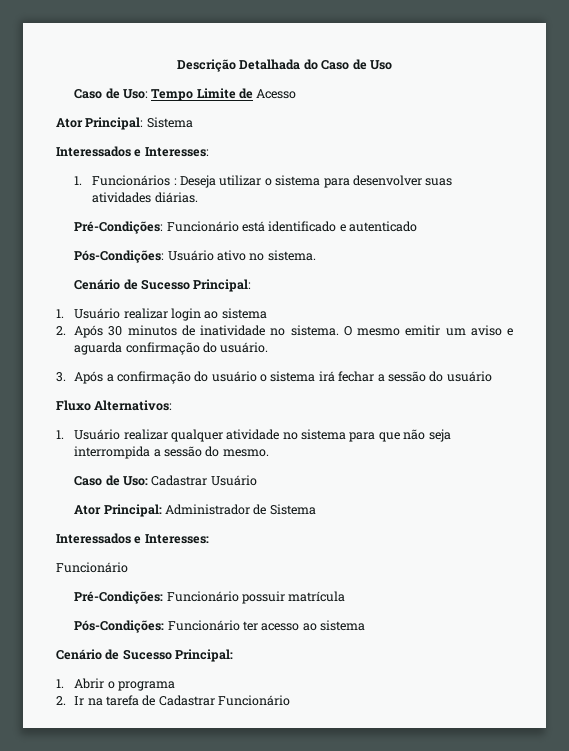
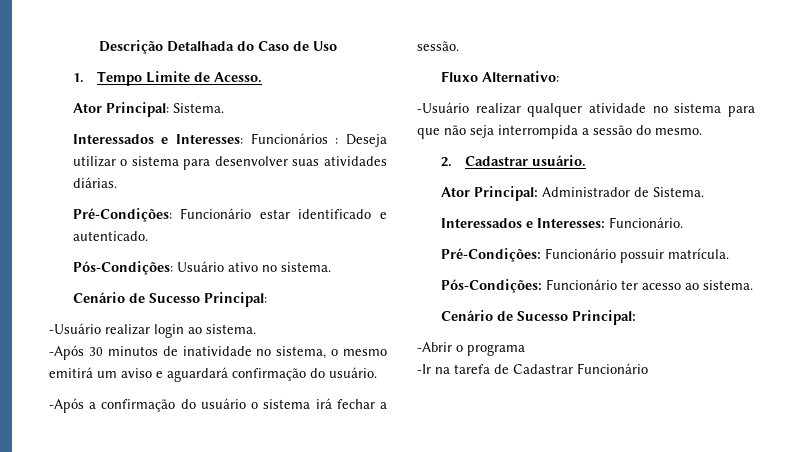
[74,88,148,99] Caso de Uso: -> [72,73,84,83] 1.
[256,89,297,99] [56,117,193,130] [56,146,209,157] [74,176,83,185] Acesso // Ator Principal: Sistema // Interessados e Interesses: // 1. -> [213,72,262,83] [72,102,224,117] [72,134,244,144] Acesso. // Ator Principal: Sistema. // Interessados e Interesses:
[241,221,265,232] está -> [259,209,290,219] estar
[349,221,418,232] autenticado -> [72,231,148,241] autenticado.
[56,308,121,319] 1. Usuário -> [49,323,101,334] -Usuário
[221,308,267,319] [56,325,104,338] sistema // 2. Após -> [206,324,256,334] [49,345,84,360] sistema. // -Após
[290,325,441,336] sistema. O mesmo emitir -> [276,346,387,359] [49,367,93,378] sistema, o mesmo emitirá
[74,342,123,355] aguarda -> [167,367,228,382] aguardará
[56,371,104,384] 3. Após -> [49,398,84,413] -Após
[387,371,492,382] [56,400,173,411] [56,429,121,440] sessão do usuário // Fluxo Alternativos: // 1. Usuário -> [417,41,459,51] [440,71,559,82] [417,102,469,113] sessão. // Fluxo Alternativo: // -Usuário
[74,475,257,486] Caso de Uso: Cadastrar Usuário -> [440,155,586,167] 2. Cadastrar usuário.
[269,504,316,515] [56,533,209,544] [56,562,128,573] Sistema // Interessados e Interesses: // Funcionário -> [652,187,704,197] [440,217,683,228] Sistema. // Interessados e Interesses: Funcionário.
[288,591,346,602] matrícula -> [667,248,729,259] matrícula.
[320,620,366,631] [56,649,234,662] [56,678,105,689] sistema // Cenário de Sucesso Principal: // 1. Abrir -> [702,280,753,290] [440,310,636,325] [417,342,452,352] sistema. // Cenário de Sucesso Principal: // -Abrir
[56,696,85,705] 2. Ir -> [417,364,431,374] -Ir

